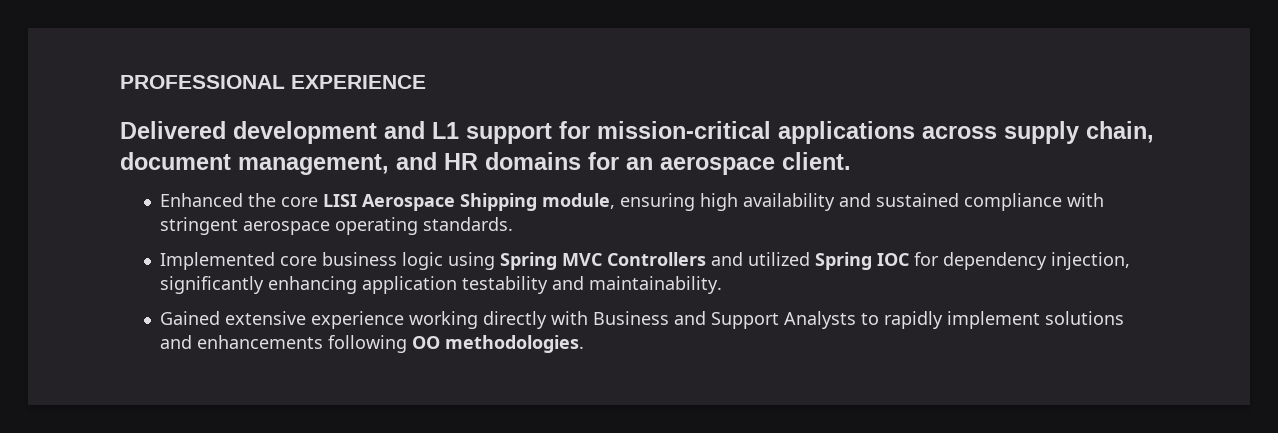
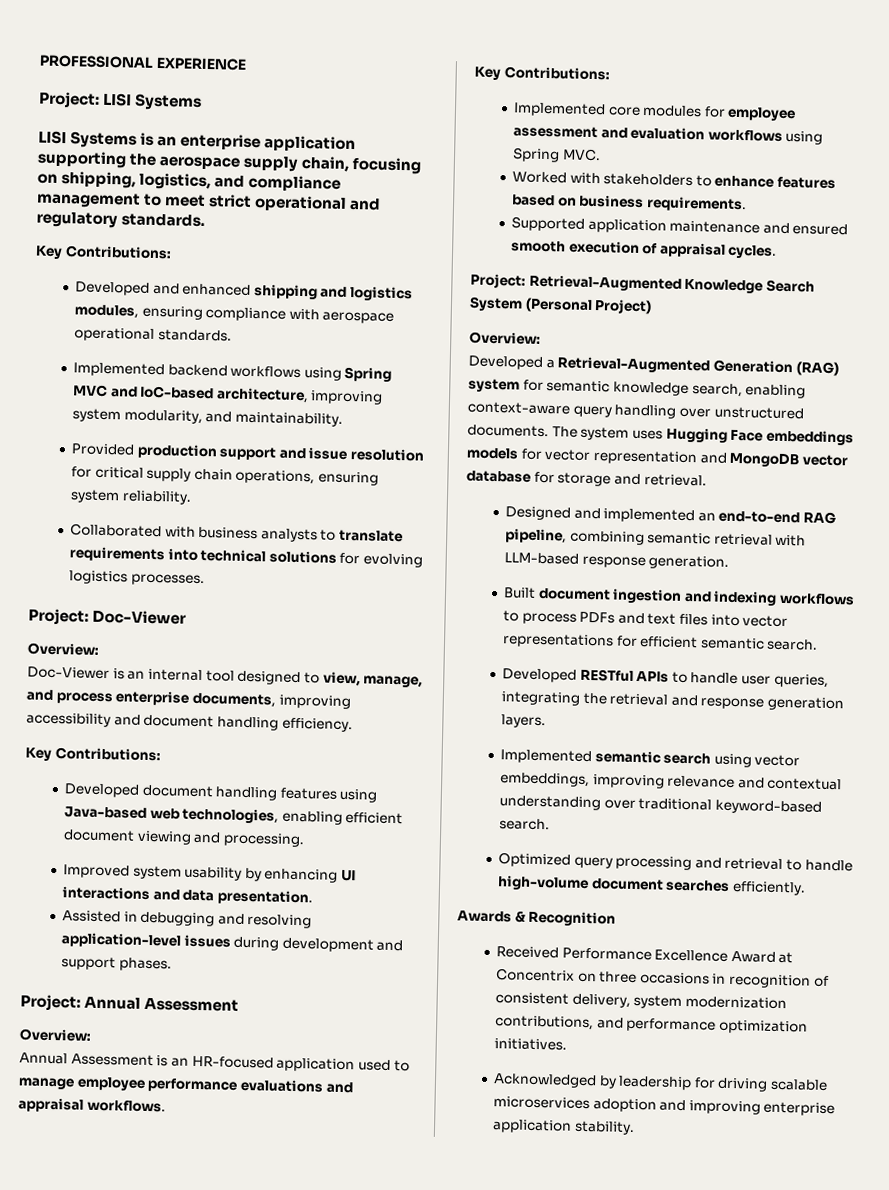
[120,121,1154,144] [120,152,851,175] [160,193,1105,211] [160,217,514,235] [160,252,1131,270] [160,276,723,294] [160,311,1125,329] [160,335,585,353] Delivered development and L1 support for mission-critical applications across supply chain, document management, and HR domains for an aerospace client. // Enhanced the core LISI Aerospace Shipping module, ensuring high availability and sustained compliance with stringent aerospace operating standards. // Implemented core business logic using Spring MVC Controllers and utilized Spring IOC for dependency injection, significantly enhancing application testability and maintainability. // Gained extensive experience working directly with Business and Support Analysts to rapidly implement solutions and enhancements following OO methodologies. -> [38,91,203,111] [38,130,357,153] [37,150,422,175] [37,171,342,192] [36,191,382,212] [36,211,206,229] [35,245,172,260] [74,281,414,302] [73,304,395,324] [73,327,232,342] [72,362,393,382] [72,384,384,405] [71,408,343,427] [70,443,425,462] [70,466,380,486] [69,489,192,505] [69,523,404,543] [68,546,424,568] [68,570,205,587] [28,608,188,626] [27,642,99,656] [27,666,424,688] [26,689,351,710] [26,712,353,733] [25,747,161,762] [63,783,378,803] [63,806,404,825] [62,829,305,848] [62,864,357,883] [61,886,313,906] [61,910,313,929] [60,932,404,953] [60,956,172,972] [20,994,240,1012] [19,1028,91,1042] [19,1052,410,1073] [18,1076,353,1094] [18,1097,166,1113] [474,66,610,81] [512,102,797,122] [512,125,824,145] [511,147,601,163] [511,171,837,189] [511,194,747,213] [510,216,849,236] [510,240,778,259] [470,273,815,294] [469,296,653,315] [469,331,541,345] [468,355,839,377] [468,378,807,399] [467,401,804,420] [467,424,854,446] [466,447,848,468] [466,470,707,487] [504,506,837,525] [504,528,807,547] [503,552,730,570] [502,587,856,606] [502,610,789,628] [501,633,819,651] [501,668,829,688] [500,691,845,712] [500,714,546,729] [499,749,801,768] [499,772,843,791] [498,795,822,815] [498,818,550,831] [497,852,853,872] [496,875,806,896] [457,910,617,927] [495,946,794,964] [495,968,829,989] [494,992,787,1010] [494,1015,808,1035] [493,1038,567,1051] [492,1073,829,1092] [492,1096,836,1117] [491,1119,635,1136] Project: LISI Systems // LISI Systems is an enterprise application supporting the aerospace supply chain, focusing on shipping, logistics, and compliance management to meet strict operational and regulatory standards. // Key Contributions: // Developed and enhanced shipping and logistics modules, ensuring compliance with aerospace operational standards. // Implemented backend workflows using Spring MVC and IoC-based architecture, improving system modularity, and maintainability. // Provided production support and issue resolution for critical supply chain operations, ensuring system reliability. // Collaborated with business analysts to translate requirements into technical solutions for evolving logistics processes. // Project: Doc-Viewer // Overview: // Doc-Viewer is an internal tool designed to view, manage, and process enterprise documents, improving accessibility and document handling efficiency. // Key Contributions: // Developed document handling features using Java-based web technologies, enabling efficient document viewing and processing. // Improved system usability by enhancing UI interactions and data presentation. // Assisted in debugging and resolving application-level issues during development and support phases. // Project: Annual Assessment // Overview: // Annual Assessment is an HR-focused application used to manage employee performance evaluations and appraisal workflows. // Key Contributions: // Implemented core modules for employee assessment and evaluation workflows using Spring MVC. // Worked with stakeholders to enhance features based on business requirements. // Supported application maintenance and ensured smooth execution of appraisal cycles. // Project: Retrieval-Augmented Knowledge Search System (Personal Project) // Overview: // Developed a Retrieval-Augmented Generation (RAG) system for semantic knowledge search, enabling context-aware query handling over unstructured documents. The system uses Hugging Face embeddings models for vector representation and MongoDB vector database for storage and retrieval. // Designed and implemented an end-to-end RAG pipeline, combining semantic retrieval with LLM-based response generation. // Built document ingestion and indexing workflows to process PDFs and text files into vector representations for efficient semantic search. // Developed RESTful APIs to handle user queries, integrating the retrieval and response generation layers. // Implemented semantic search using vector embeddings, improving relevance and contextual understanding over traditional keyword-based search. // Optimized query processing and retrieval to handle high-volume document searches efficiently. // Awards & Recognition // Received Performance Excellence Award at Concentrix on three occasions in recognition of consistent delivery, system modernization contributions, and performance optimization initiatives. // Acknowledged by leadership for driving scalable microservices adoption and improving enterprise application stability.

